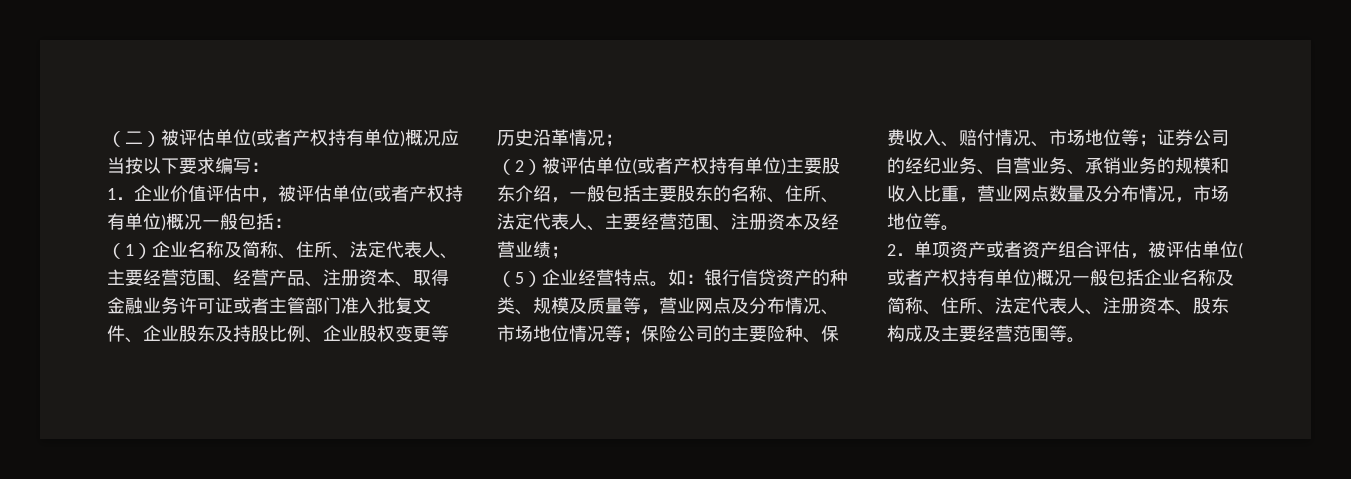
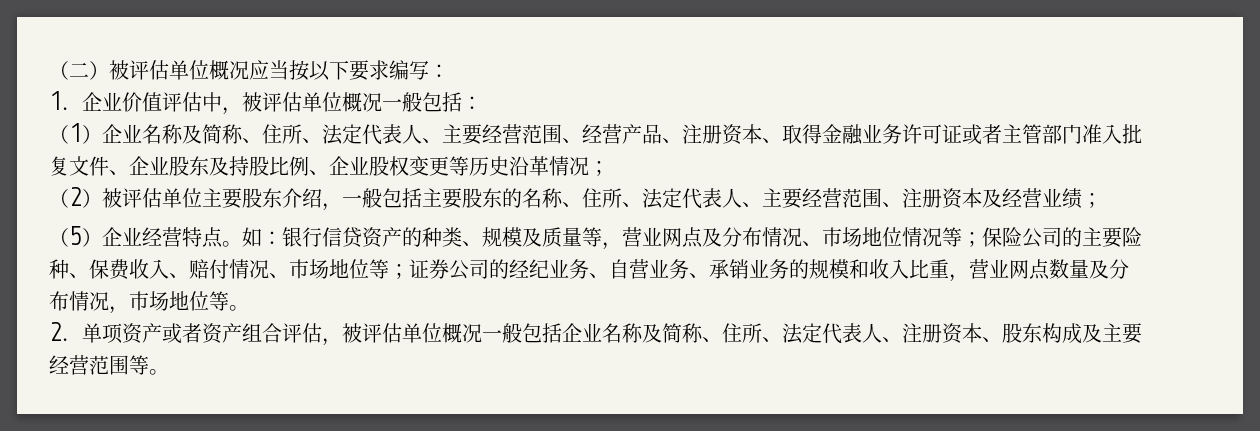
[251,129,405,147] (或者产权持有单位) -> (209, 70) none
[368,185,463,203] [107,213,166,231] (或者产权持有单位) -> (342, 102) none
[632,157,786,175] (或者产权持有单位) -> (202, 198) none
[1238,242,1243,259] [887,269,1036,287] (或者产权持有单位) -> (442, 333) none

